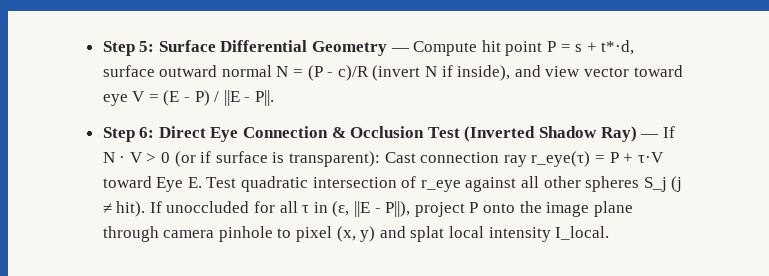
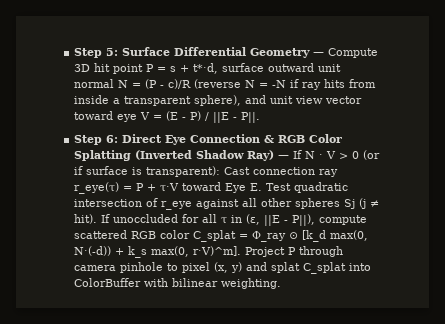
(478, 48) none -> [74,64,91,72] 3D
(218, 71) none -> [318,64,342,72] unit
[372,65,541,81] (invert N if inside), and -> [194,79,377,90] [74,95,294,106] (reverse N = -N if ray hits from inside a transparent sphere), and unit
[350,126,460,138] Occlusion Test -> [278,134,343,143] [74,150,132,161] RGB Color Splatting
[643,177,667,192] S_j -> [344,199,356,209] Sj
[414,201,633,217] project P onto the image plane -> [319,215,368,225] [74,230,369,242] [74,246,297,258] compute scattered RGB color C_splat = Φ_ray ⊙ [k_d max(0, N·(-d)) + k_s max(0, r·V)^m]. Project P
[449,226,610,242] local intensity I_local. -> [303,262,372,274] [74,278,282,289] C_splat into ColorBuffer with bilinear weighting.

